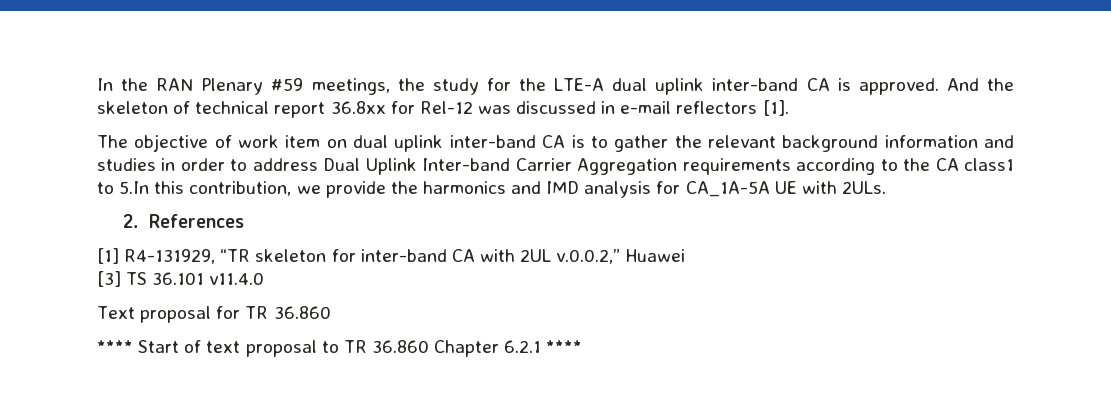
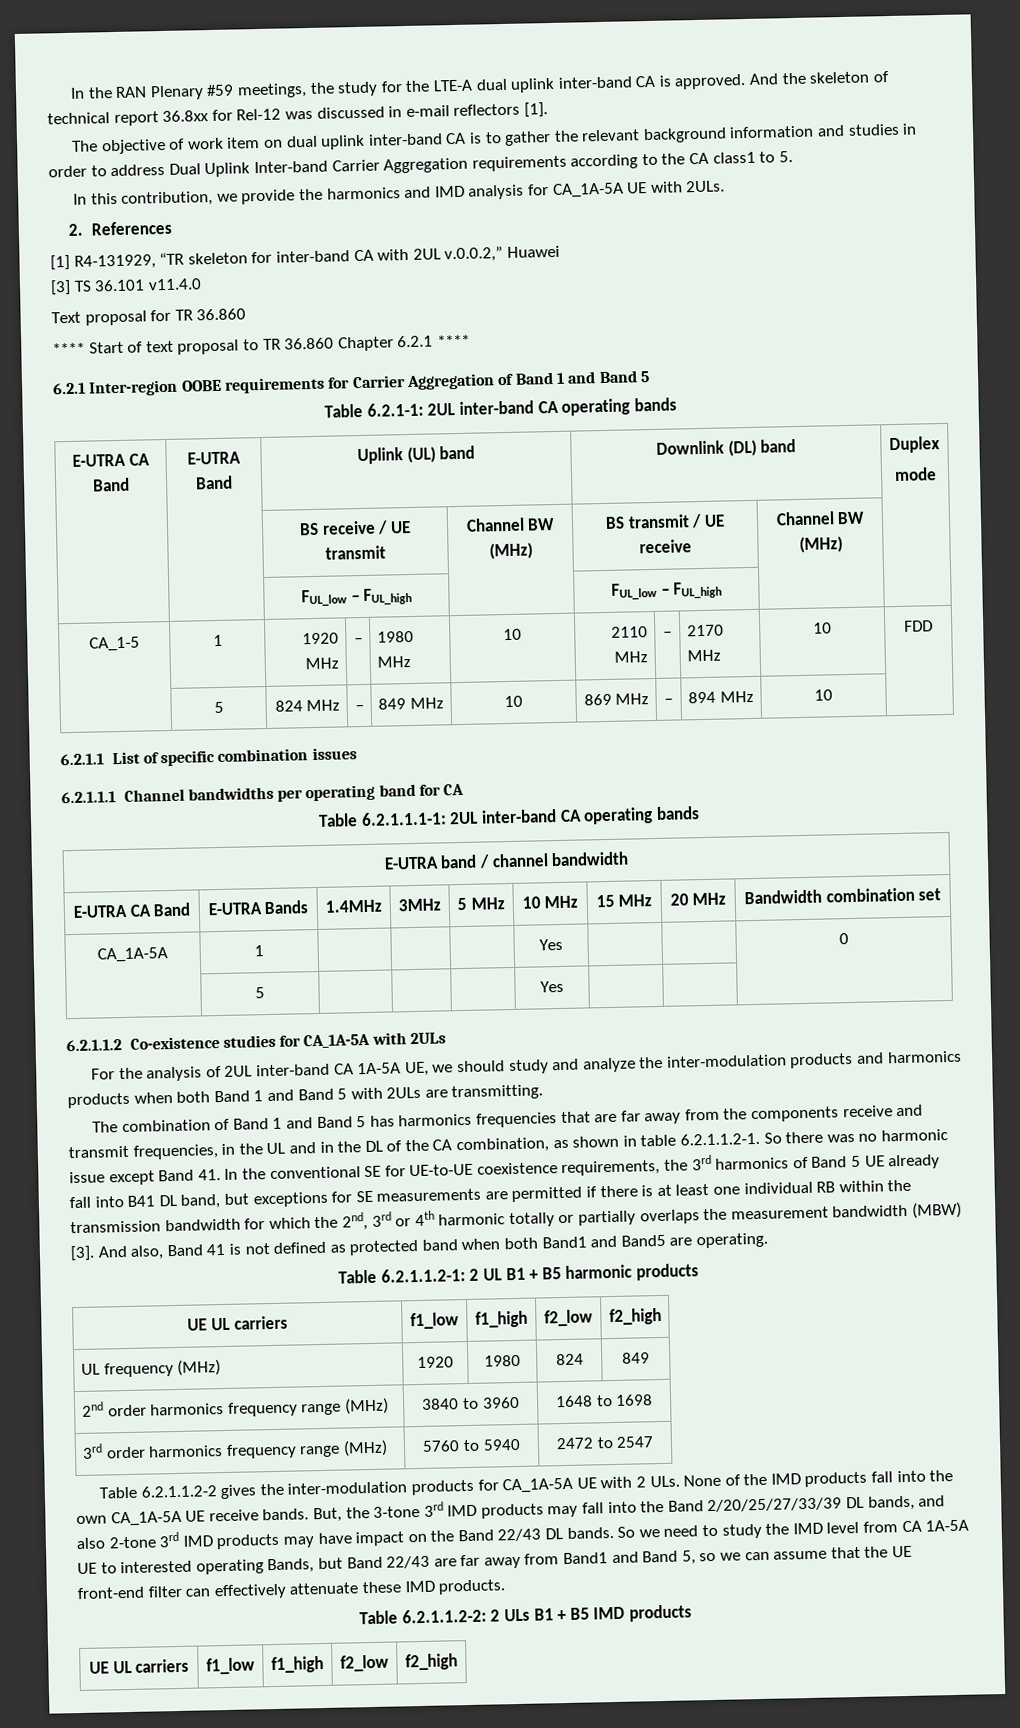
[119,181,150,194] 5.In -> [778,151,793,163] [73,193,88,205] 5. // In
(583, 346) none -> [53,370,650,397] [324,397,677,418] [72,453,150,467] [92,477,130,492] [187,451,241,465] [195,475,233,490] [356,445,476,465] [655,439,797,457] [889,436,940,454] [893,467,937,482] [299,520,411,536] [324,545,386,560] [465,517,556,532] [488,542,533,560] [605,513,725,529] [639,539,692,554] [775,511,866,526] [798,536,843,553] [300,587,413,607] [610,581,723,600] [89,636,140,652] [212,634,223,647] [302,632,340,645] [305,657,340,670] [353,637,363,644] [376,630,414,643] [376,656,411,668] [502,628,522,641] [611,626,649,638] [614,651,649,663] [663,631,672,637] [686,624,724,637] [686,649,721,662] [813,622,832,634] [904,620,933,632] [213,701,224,714] [274,699,341,712] [354,704,364,711] [377,697,444,710] [503,695,523,708] [583,693,650,706] [664,698,673,704] [687,690,754,704] [814,689,833,701] [60,747,357,767] [61,783,465,804] [318,806,700,827] [383,851,630,870] [72,902,191,919] [207,900,309,916] [325,899,382,913] [398,898,441,912] [457,897,505,911] [521,895,579,909] [595,894,653,908] [669,892,727,906] [743,887,942,905] [97,947,168,963] [254,945,264,957] [539,938,563,951] [838,933,849,945] [255,987,265,999] [540,980,564,993] [66,1032,447,1052] [91,1050,962,1082] [67,1084,544,1109] [92,1104,924,1133] [68,1129,948,1160] [69,1154,941,1186] [69,1179,912,1209] [70,1201,963,1234] [70,1232,769,1262] [338,1263,699,1284] [187,1315,288,1331] [410,1312,459,1330] [475,1310,528,1328] [544,1309,593,1327] [608,1307,662,1326] [80,1359,222,1378] [417,1356,454,1369] [484,1354,521,1367] [555,1353,584,1366] [622,1352,650,1364] [80,1397,389,1417] [421,1396,520,1410] [554,1394,654,1408] [81,1439,388,1459] [422,1438,521,1452] [555,1436,655,1450] [99,1469,954,1500] [76,1495,946,1527] [76,1519,970,1550] [77,1545,912,1575] [77,1579,507,1600] [359,1604,692,1625] [88,1658,190,1674] [206,1657,255,1675] [271,1656,324,1674] [340,1654,389,1672] [405,1653,458,1671] // 6.2.1 Inter-region OOBE requirements for Carrier Aggregation of Band 1 and Band 5 // Table 6.2.1-1: 2UL inter-band CA operating bands // E-UTRA CA Band | E-UTRA Band | Uplink (UL) band | Downlink (DL) band | Duplex // mode // | | BS receive / UE transmit | Channel BW (MHz) | BS transmit / UE receive | Channel BW (MHz) | // | | FUL_low – FUL_high | | FUL_low – FUL_high | | // CA_1-5 | 1 | 1920 MHz | – | 1980 MHz | 10 | 2110 MHz | – | 2170 MHz | 10 | FDD // | 5 | 824 MHz | – | 849 MHz | 10 | 869 MHz | – | 894 MHz | 10 | // 6.2.1.1 List of specific combination issues // 6.2.1.1.1 Channel bandwidths per operating band for CA // Table 6.2.1.1.1-1: 2UL inter-band CA operating bands // E-UTRA band / channel bandwidth // E-UTRA CA Band | E-UTRA Bands | 1.4MHz | 3MHz | 5 MHz | 10 MHz | 15 MHz | 20 MHz | Bandwidth combination set // CA_1A-5A | 1 | | | | Yes | | | 0 // | 5 | | | | Yes | | | // 6.2.1.1.2 Co-existence studies for CA_1A-5A with 2ULs // For the analysis of 2UL inter-band CA 1A-5A UE, we should study and analyze the inter-modulation products and harmonics products when both Band 1 and Band 5 with 2ULs are transmitting. // The combination of Band 1 and Band 5 has harmonics frequencies that are far away from the components receive and transmit frequencies, in the UL and in the DL of the CA combination, as shown in table 6.2.1.1.2-1. So there was no harmonic issue except Band 41. In the conventional SE for UE-to-UE coexistence requirements, the 3rd harmonics of Band 5 UE already fall into B41 DL band, but exceptions for SE measurements are permitted if there is at least one individual RB within the transmission bandwidth for which the 2nd, 3rd or 4th harmonic totally or partially overlaps the measurement bandwidth (MBW) [3]. And also, Band 41 is not defined as protected band when both Band1 and Band5 are operating. // Table 6.2.1.1.2-1: 2 UL B1 + B5 harmonic products // UE UL carriers | f1_low | f1_high | f2_low | f2_high // UL frequency (MHz) | 1920 | 1980 | 824 | 849 // 2nd order harmonics frequency range (MHz) | 3840 to 3960 | 1648 to 1698 // 3rd order harmonics frequency range (MHz) | 5760 to 5940 | 2472 to 2547 // Table 6.2.1.1.2-2 gives the inter-modulation products for CA_1A-5A UE with 2 ULs. None of the IMD products fall into the own CA_1A-5A UE receive bands. But, the 3-tone 3rd IMD products may fall into the Band 2/20/25/27/33/39 DL bands, and also 2-tone 3rd IMD products may have impact on the Band 22/43 DL bands. So we need to study the IMD level from CA 1A-5A UE to interested operating Bands, but Band 22/43 are far away from Band1 and Band 5, so we can assume that the UE front-end filter can effectively attenuate these IMD products. // Table 6.2.1.1.2-2: 2 ULs B1 + B5 IMD products // UE UL carriers | f1_low | f1_high | f2_low | f2_high

